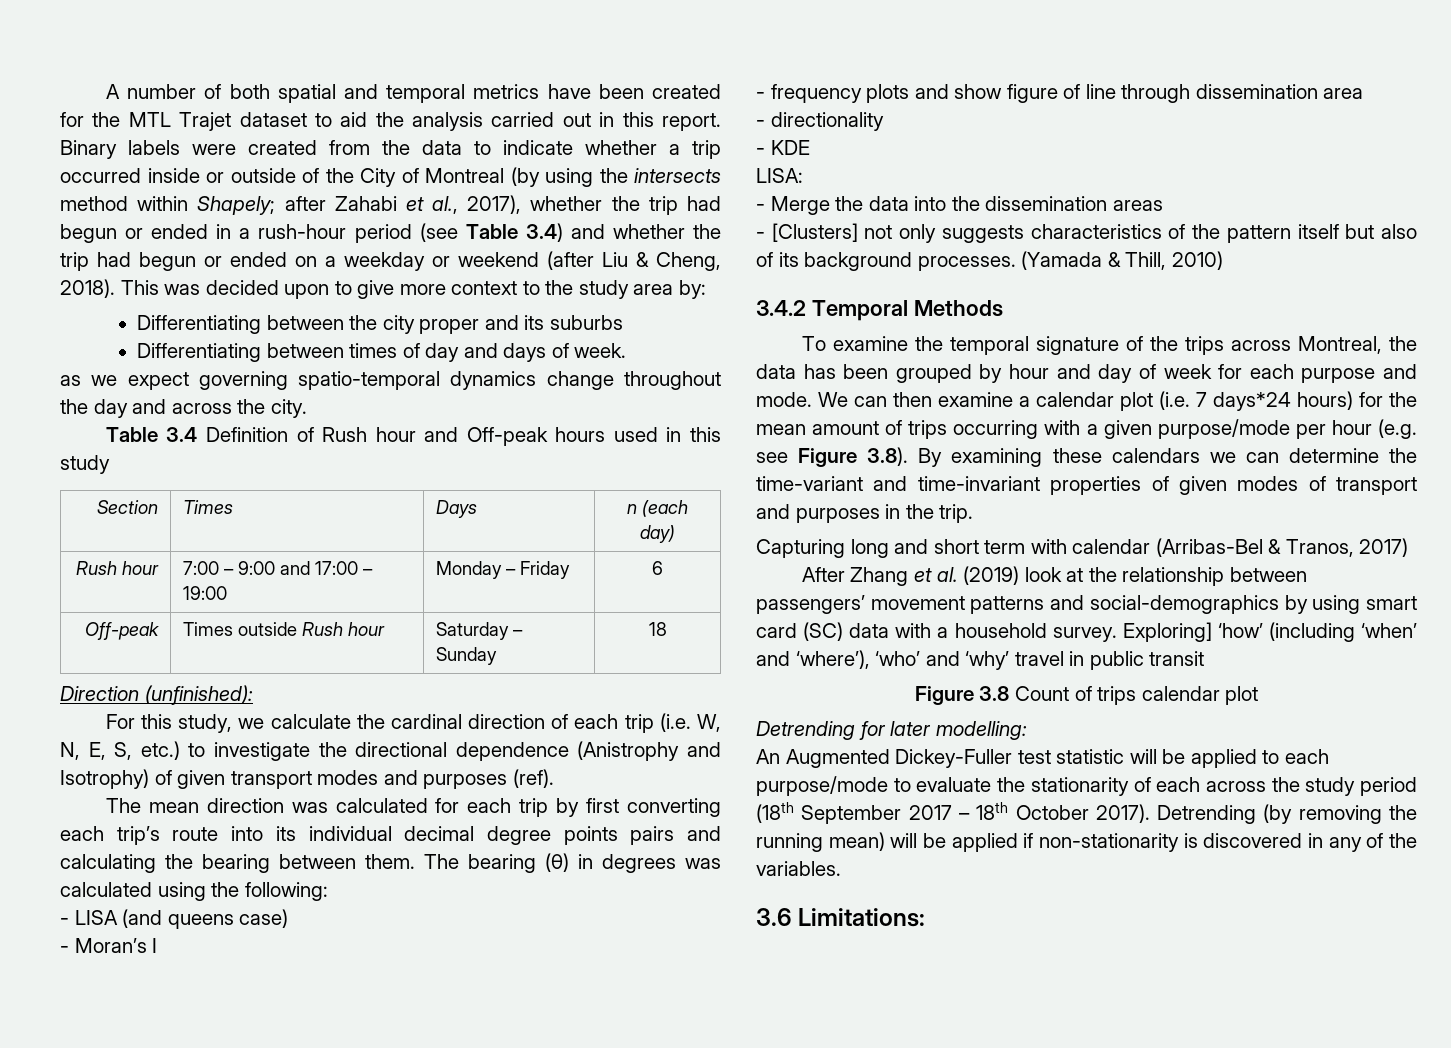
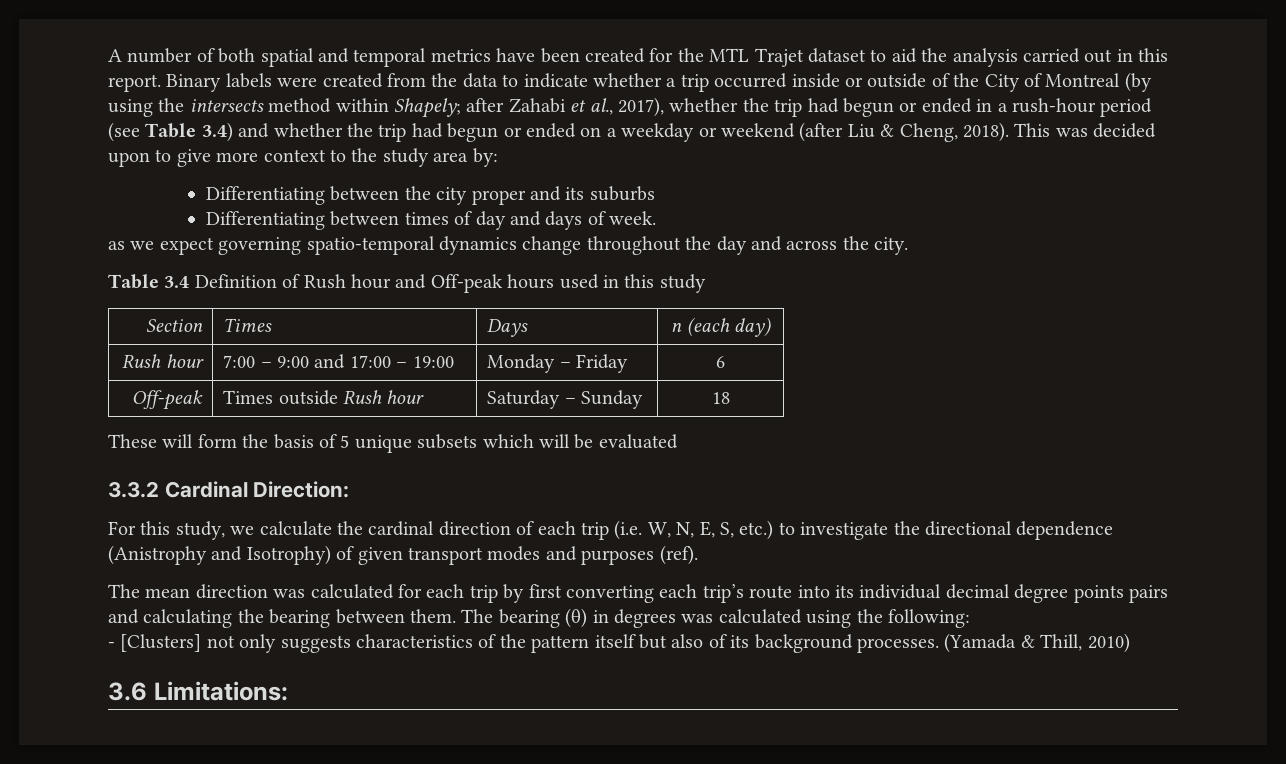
[60,685,253,705] Direction (unfinished): -> [108,434,678,453] [108,481,350,498] These will form the basis of 5 unique subsets which will be evaluated // 3.3.2 Cardinal Direction:
[60,909,289,929] [60,938,158,953] [756,84,1364,103] [756,112,884,131] [756,140,810,155] [756,168,803,183] [756,196,1163,215] // - LISA (and queens case) // - Moran’s I // - frequency plots and show figure of line through dissemination area // - directionality // - KDE // LISA: // - Merge the data into the dissemination areas -> (970, 618) none
[756,300,1003,321] [801,336,1417,355] [756,364,1418,383] [756,391,1417,411] [756,419,1417,439] [756,447,1417,467] [756,476,1417,495] [756,504,974,523] [756,538,1409,558] [801,566,1307,586] [756,595,1417,614] [756,622,1417,642] [756,650,1205,670] [914,686,1259,705] [756,721,1027,740] [756,749,1329,768] [756,776,1417,796] [756,802,1417,824] [756,832,1417,852] [756,861,841,876] // 3.4.2 Temporal Methods // To examine the temporal signature of the trips across Montreal, the data has been grouped by hour and day of week for each purpose and mode. We can then examine a calendar plot (i.e. 7 days*24 hours) for the mean amount of trips occurring with a given purpose/mode per hour (e.g. see Figure 3.8). By examining these calendars we can determine the time-variant and time-invariant properties of given modes of transport and purposes in the trip. // Capturing long and short term with calendar (Arribas-Bel & Tranos, 2017) // After Zhang et al. (2019) look at the relationship between passengers’ movement patterns and social-demographics by using smart card (SC) data with a household survey. Exploring] ‘how’ (including ‘when’ and ‘where’), ‘who’ and ‘why’ travel in public transit // Figure 3.8 Count of trips calendar plot // Detrending for later modelling: // An Augmented Dickey-Fuller test statistic will be applied to each purpose/mode to evaluate the stationarity of each across the study period (18th September 2017 – 18th October 2017). Detrending (by removing the running mean) will be applied if non-stationarity is discovered in any of the variables. -> (1130, 643) none

